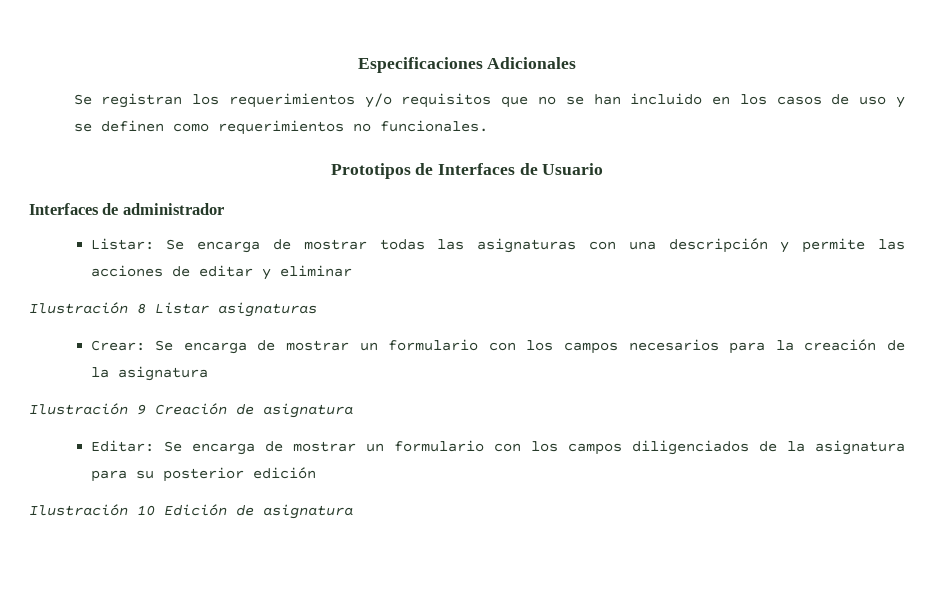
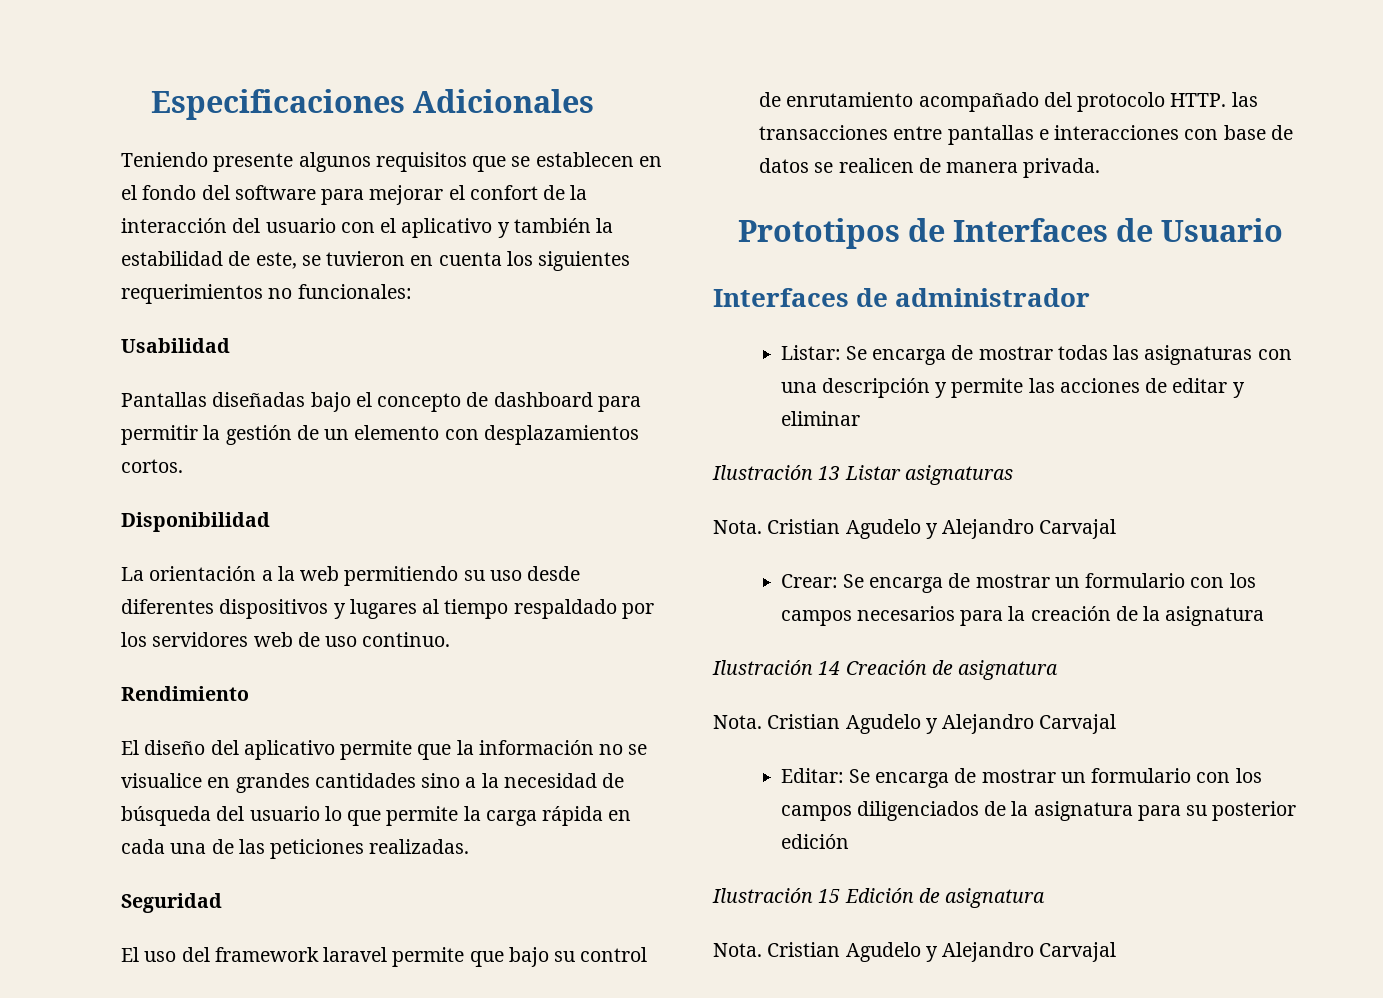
[73,93,905,108] [73,120,488,135] Se registran los requerimientos y/o requisitos que no se han incluido en los casos de uso y se definen como requerimientos no funcionales. -> [121,152,662,172] [121,185,588,205] [121,218,614,238] [121,251,631,271] [121,284,412,304] [121,338,231,353] [121,392,641,412] [121,425,639,445] [121,459,184,473] [121,512,271,532] [121,566,581,586] [121,599,654,619] [121,632,451,647] [121,686,250,701] [121,740,648,760] [121,773,625,793] [121,806,632,826] [121,839,470,859] [121,893,223,913] [121,947,648,967] [759,92,1258,112] [759,125,1293,145] [759,158,1101,178] Teniendo presente algunos requisitos que se establecen en el fondo del software para mejorar el confort de la interacción del usuario con el aplicativo y también la estabilidad de este, se tuvieron en cuenta los siguientes requerimientos no funcionales: // Usabilidad // Pantallas diseñadas bajo el concepto de dashboard para permitir la gestión de un elemento con desplazamientos cortos. // Disponibilidad // La orientación a la web permitiendo su uso desde diferentes dispositivos y lugares al tiempo respaldado por los servidores web de uso continuo. // Rendimiento // El diseño del aplicativo permite que la información no se visualice en grandes cantidades sino a la necesidad de búsqueda del usuario lo que permite la carga rápida en cada una de las peticiones realizadas. // Seguridad // El uso del framework laravel permite que bajo su control de enrutamiento acompañado del protocolo HTTP. las transacciones entre pantallas e interacciones con base de datos se realicen de manera privada.
[137,303,146,314] 8 -> [818,466,841,480] 13
(317, 309) none -> [713,519,1117,539] // Nota. Cristian Agudelo y Alejandro Carvajal
[137,404,146,415] 9 -> [818,661,841,675] 14
(353, 410) none -> [713,714,1117,734] // Nota. Cristian Agudelo y Alejandro Carvajal
[137,505,155,516] 10 -> [818,889,841,903] 15
(353, 511) none -> [713,942,1117,962] // Nota. Cristian Agudelo y Alejandro Carvajal

